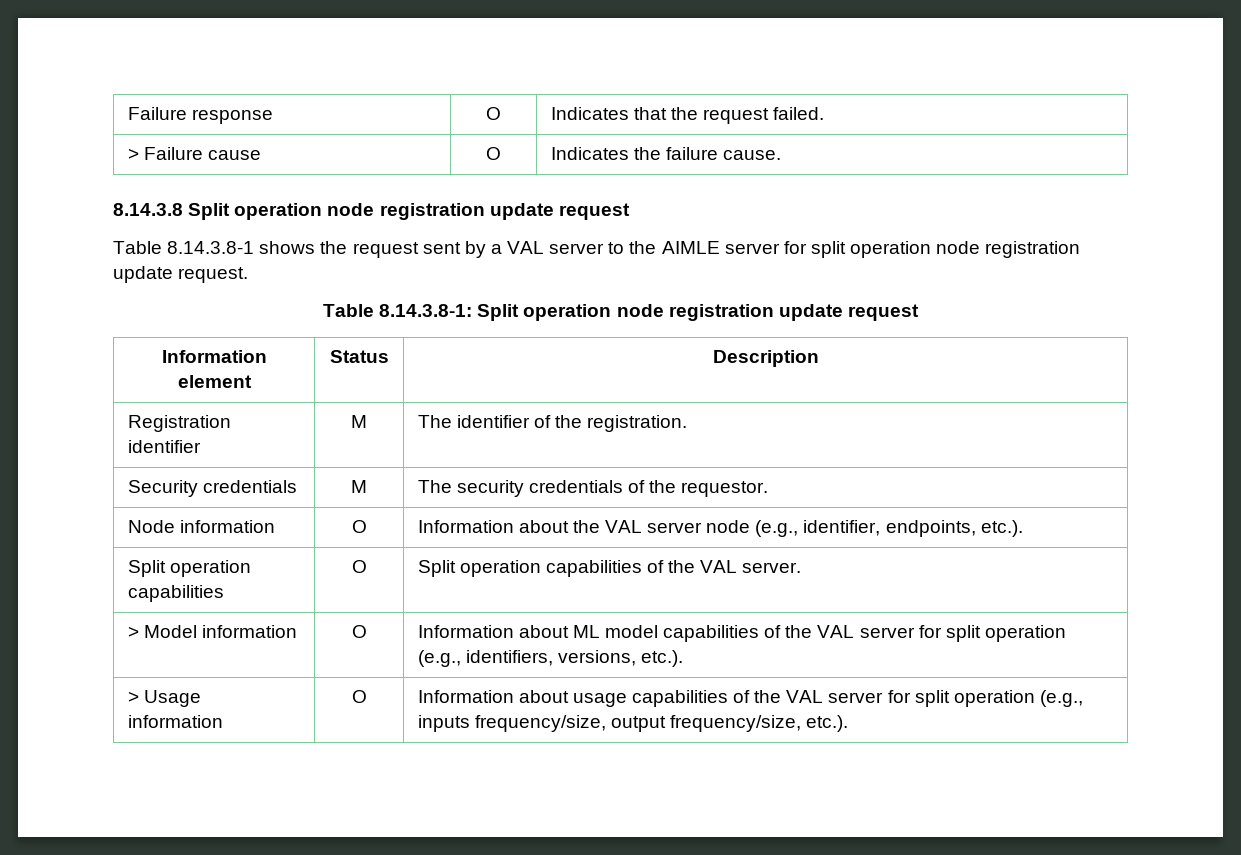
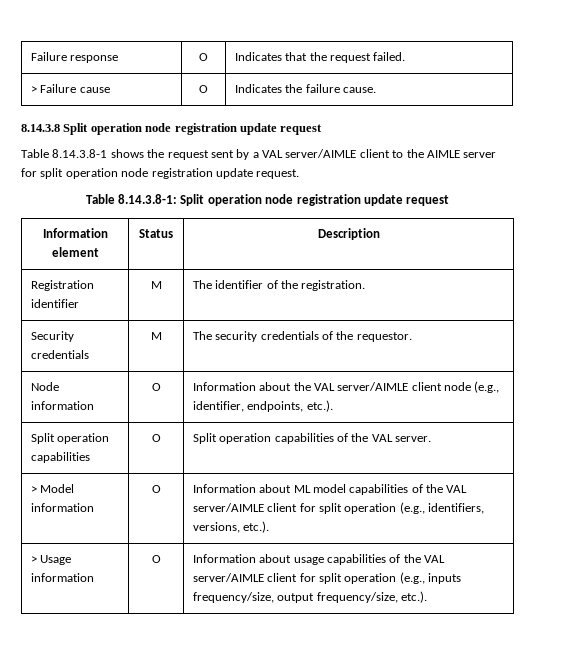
[549,243,605,254] server -> [285,149,390,158] server/AIMLE client
[647,522,703,533] server -> [337,382,442,391] server/AIMLE client
[859,627,915,638] server -> [192,503,298,512] server/AIMLE client
[828,692,884,703] server -> [192,573,298,582] server/AIMLE client

